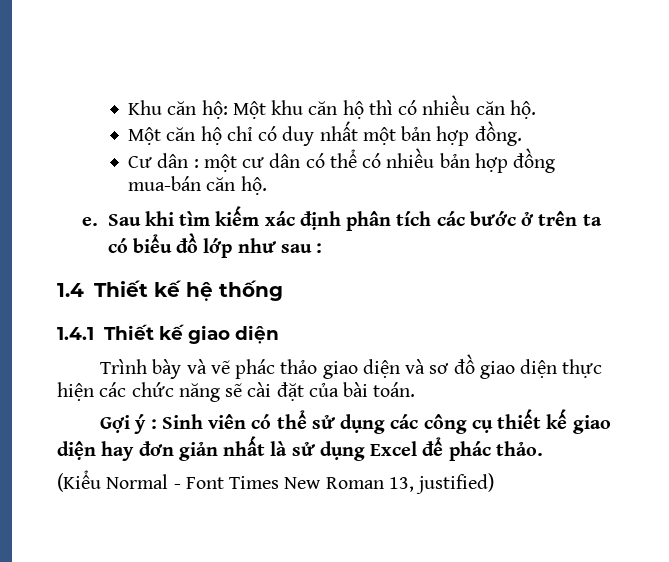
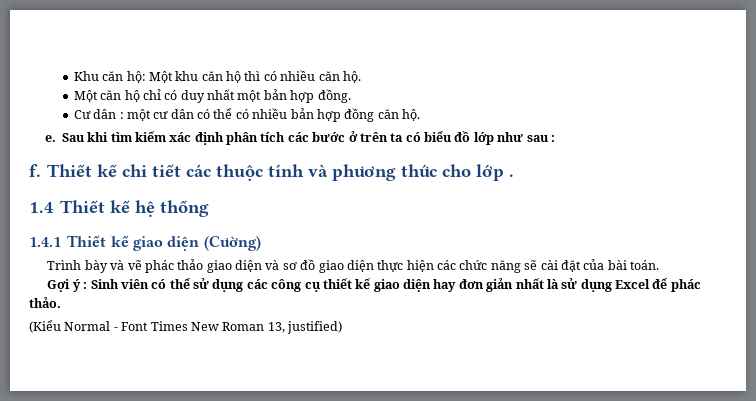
[128,176,202,191] mua-bán -> (375, 115) none
[57,280,182,297] 1.4 Thiết kế -> [29,164,515,181] [29,200,131,213] f. Thiết kế chi tiết các thuộc tính và phương thức cho lớp . // 1.4 Thiết kế
(279, 334) none -> [203,236,261,251] (Cường)

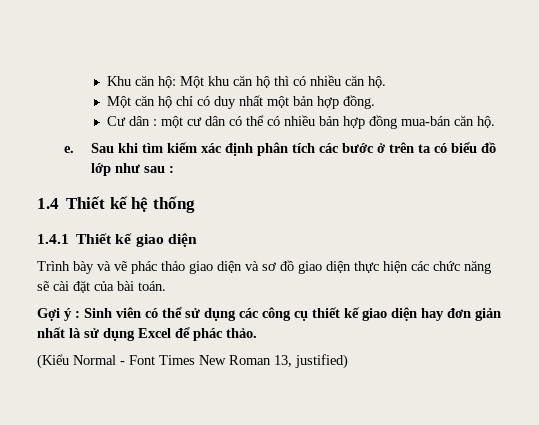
(375, 115) none -> [401,116,452,126] mua-bán
[29,164,515,181] [29,200,131,213] f. Thiết kế chi tiết các thuộc tính và phương thức cho lớp . // 1.4 Thiết kế -> [37,196,128,209] 1.4 Thiết kế
[203,236,261,251] (Cường) -> (197, 240) none

